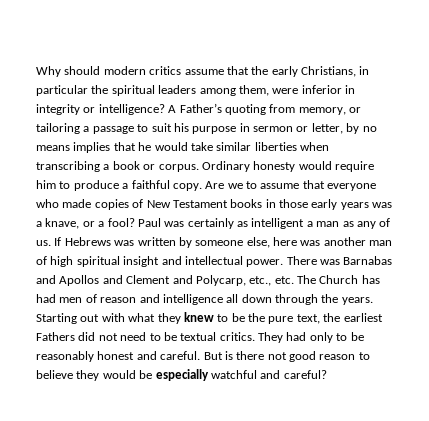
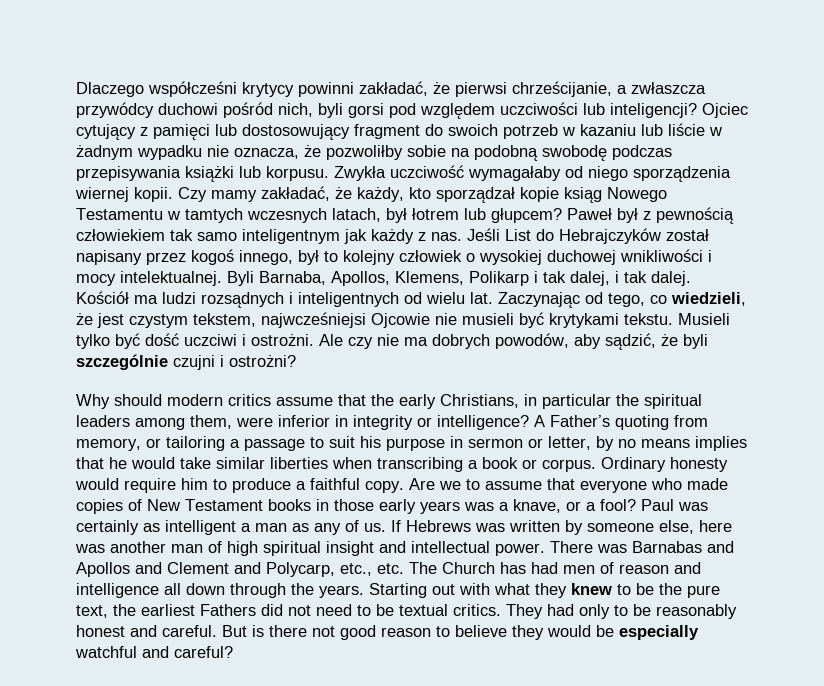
(36, 71) none -> [76,81,706,97] [76,102,748,119] [76,123,722,140] [76,145,672,161] [76,165,731,182] [75,186,667,203] [76,207,734,224] [76,228,709,244] [76,249,712,265] [76,271,691,286] [76,291,746,308] [76,312,730,328] [76,333,708,350] [76,354,296,370] Dlaczego współcześni krytycy powinni zakładać, że pierwsi chrześcijanie, a zwłaszcza przywódcy duchowi pośród nich, byli gorsi pod względem uczciwości lub inteligencji? Ojciec cytujący z pamięci lub dostosowujący fragment do swoich potrzeb w kazaniu lub liście w żadnym wypadku nie oznacza, że pozwoliłby sobie na podobną swobodę podczas przepisywania książki lub korpusu. Zwykła uczciwość wymagałaby od niego sporządzenia wiernej kopii. Czy mamy zakładać, że każdy, kto sporządzał kopie ksiąg Nowego Testamentu w tamtych wczesnych latach, był łotrem lub głupcem? Paweł był z pewnością człowiekiem tak samo inteligentnym jak każdy z nas. Jeśli List do Hebrajczyków został napisany przez kogoś innego, był to kolejny człowiek o wysokiej duchowej wnikliwości i mocy intelektualnej. Byli Barnaba, Apollos, Klemens, Polikarp i tak dalej, i tak dalej. Kościół ma ludzi rozsądnych i inteligentnych od wielu lat. Zaczynając od tego, co wiedzieli, że jest czystym tekstem, najwcześniejsi Ojcowie nie musieli być krytykami tekstu. Musieli tylko być dość uczciwi i ostrożni. Ale czy nie ma dobrych powodów, aby sądzić, że byli szczególnie czujni i ostrożni? //

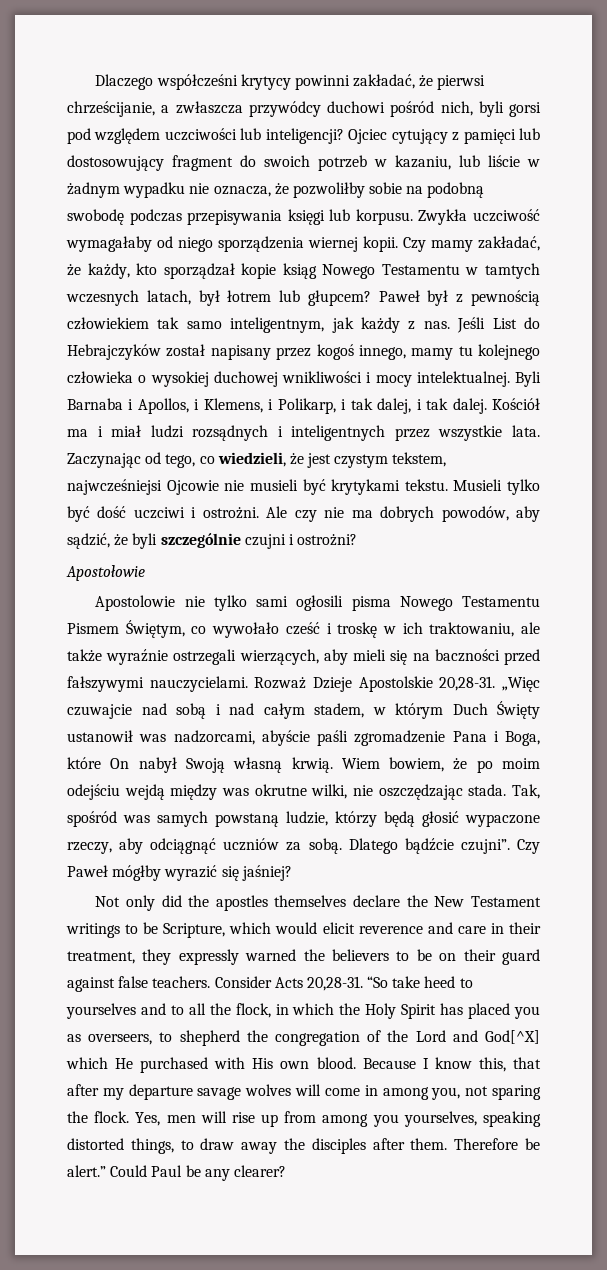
[580,124,636,136] kazaniu -> [395,155,451,170] kazaniu,
[185,166,234,182] książki -> [287,209,325,225] księgi
[242,229,340,244] inteligentnym -> [230,317,325,333] inteligentnym,
[298,250,462,265] był to kolejny człowiek -> [411,344,540,360] [67,371,133,384] mamy tu kolejnego człowieka
[259,271,529,286] Barnaba, Apollos, Klemens, Polikarp -> [67,398,336,414] Barnaba i Apollos, i Klemens, i Polikarp,
(158, 299) none -> [97,425,142,437] i miał
[404,292,493,304] od wielu lat. -> [394,425,540,441] przez wszystkie lata.
[76,394,702,409] [76,415,708,430] [76,436,747,451] [76,457,728,472] [75,478,728,493] [76,499,708,514] [76,520,732,535] [75,541,734,556] [76,562,701,577] [76,583,720,598] [76,604,737,619] [76,625,699,640] [75,646,233,658] Why should modern critics assume that the early Christians, in particular the spiritual leaders among them, were inferior in integrity or intelligence? A Father’s quoting from memory, or tailoring a passage to suit his purpose in sermon or letter, by no means implies that he would take similar liberties when transcribing a book or corpus. Ordinary honesty would require him to produce a faithful copy. Are we to assume that everyone who made copies of New Testament books in those early years was a knave, or a fool? Paul was certainly as intelligent a man as any of us. If Hebrews was written by someone else, here was another man of high spiritual insight and intellectual power. There was Barnabas and Apollos and Clement and Polycarp, etc., etc. The Church has had men of reason and intelligence all down through the years. Starting out with what they knew to be the pure text, the earliest Fathers did not need to be textual critics. They had only to be reasonably honest and careful. But is there not good reason to believe they would be especially watchful and careful? -> [66,565,145,581] [95,595,540,611] [67,620,540,638] [67,649,540,665] [67,676,540,692] [67,701,540,719] [67,730,540,746] [67,757,540,773] [67,784,540,800] [67,811,540,827] [67,838,540,854] [67,865,292,881] [95,895,541,911] [66,922,541,938] [67,949,540,965] [67,976,473,992] [66,1003,540,1019] [67,1030,540,1046] [66,1057,541,1073] [67,1084,541,1100] [67,1111,541,1127] [67,1138,541,1154] [67,1165,286,1181] Apostołowie // Apostolowie nie tylko sami ogłosili pisma Nowego Testamentu Pismem Świętym, co wywołało cześć i troskę w ich traktowaniu, ale także wyraźnie ostrzegali wierzących, aby mieli się na baczności przed fałszywymi nauczycielami. Rozważ Dzieje Apostolskie 20,28-31. „Więc czuwajcie nad sobą i nad całym stadem, w którym Duch Święty ustanowił was nadzorcami, abyście paśli zgromadzenie Pana i Boga, które On nabył Swoją własną krwią. Wiem bowiem, że po moim odejściu wejdą między was okrutne wilki, nie oszczędzając stada. Tak, spośród was samych powstaną ludzie, którzy będą głosić wypaczone rzeczy, aby odciągnąć uczniów za sobą. Dlatego bądźcie czujni”. Czy Paweł mógłby wyrazić się jaśniej? // Not only did the apostles themselves declare the New Testament writings to be Scripture, which would elicit reverence and care in their treatment, they expressly warned the believers to be on their guard against false teachers. Consider Acts 20,28-31. “So take heed to yourselves and to all the flock, in which the Holy Spirit has placed you as overseers, to shepherd the congregation of the Lord and God[^X] which He purchased with His own blood. Because I know this, that after my departure savage wolves will come in among you, not sparing the flock. Yes, men will rise up from among you yourselves, speaking distorted things, to draw away the disciples after them. Therefore be alert.” Could Paul be any clearer?

